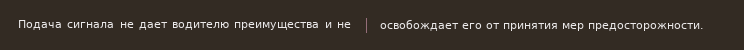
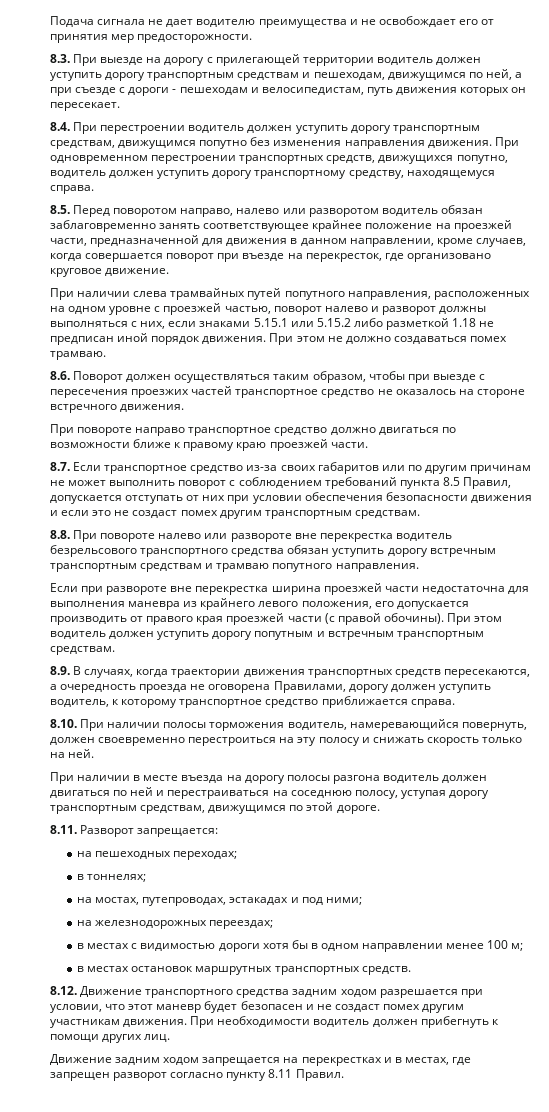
(704, 27) none -> [50,54,481,66] [50,69,522,81] [50,87,527,96] [50,102,120,111] [50,122,480,134] [50,137,519,149] [50,155,508,164] [50,170,495,179] [50,185,94,194] [50,205,483,217] [50,220,512,232] [50,235,526,247] [50,253,491,262] [50,268,170,277] [50,288,530,300] [50,303,487,315] [50,318,495,330] [50,333,507,345] [50,351,106,360] [50,371,485,383] [50,386,525,398] [50,404,185,413] [50,424,456,436] [50,439,368,451] [50,462,532,474] [50,477,511,489] [50,492,532,504] [50,510,420,519] [50,530,452,542] [50,545,496,557] [50,563,419,572] [50,583,529,595] [50,598,469,610] [50,613,503,625] [50,631,484,640] [50,646,115,655] [50,666,530,678] [50,681,491,693] [50,696,455,708] [50,719,527,731] [50,737,522,746] [50,749,95,758] [50,772,488,784] [50,787,489,799] [50,802,380,814] [50,825,219,837] [77,851,238,860] [77,874,147,882] [77,897,362,906] [77,920,274,929] [77,940,524,952] [77,966,411,975] [50,986,483,998] [50,1001,465,1013] [50,1016,499,1028] [50,1034,171,1043] [50,1054,471,1066] [50,1069,344,1081] // 8.3. При выезде на дорогу с прилегающей территории водитель должен уступить дорогу транспортным средствам и пешеходам, движущимся по ней, а при съезде с дороги - пешеходам и велосипедистам, путь движения которых он пересекает. // 8.4. При перестроении водитель должен уступить дорогу транспортным средствам, движущимся попутно без изменения направления движения. При одновременном перестроении транспортных средств, движущихся попутно, водитель должен уступить дорогу транспортному средству, находящемуся справа. // 8.5. Перед поворотом направо, налево или разворотом водитель обязан заблаговременно занять соответствующее крайнее положение на проезжей части, предназначенной для движения в данном направлении, кроме случаев, когда совершается поворот при въезде на перекресток, где организовано круговое движение. // При наличии слева трамвайных путей попутного направления, расположенных на одном уровне с проезжей частью, поворот налево и разворот должны выполняться с них, если знаками 5.15.1 или 5.15.2 либо разметкой 1.18 не предписан иной порядок движения. При этом не должно создаваться помех трамваю. // 8.6. Поворот должен осуществляться таким образом, чтобы при выезде с пересечения проезжих частей транспортное средство не оказалось на стороне встречного движения. // При повороте направо транспортное средство должно двигаться по возможности ближе к правому краю проезжей части. // 8.7. Если транспортное средство из-за своих габаритов или по другим причинам не может выполнить поворот с соблюдением требований пункта 8.5 Правил, допускается отступать от них при условии обеспечения безопасности движения и если это не создаст помех другим транспортным средствам. // 8.8. При повороте налево или развороте вне перекрестка водитель безрельсового транспортного средства обязан уступить дорогу встречным транспортным средствам и трамваю попутного направления. // Если при развороте вне перекрестка ширина проезжей части недостаточна для выполнения маневра из крайнего левого положения, его допускается производить от правого края проезжей части (с правой обочины). При этом водитель должен уступить дорогу попутным и встречным транспортным средствам. // 8.9. В случаях, когда траектории движения транспортных средств пересекаются, а очередность проезда не оговорена Правилами, дорогу должен уступить водитель, к которому транспортное средство приближается справа. // 8.10. При наличии полосы торможения водитель, намеревающийся повернуть, должен своевременно перестроиться на эту полосу и снижать скорость только на ней. // При наличии в месте въезда на дорогу полосы разгона водитель должен двигаться по ней и перестраиваться на соседнюю полосу, уступая дорогу транспортным средствам, движущимся по этой дороге. // 8.11. Разворот запрещается: // на пешеходных переходах; // в тоннелях; // на мостах, путепроводах, эстакадах и под ними; // на железнодорожных переездах; // в местах с видимостью дороги хотя бы в одном направлении менее 100 м; // в местах остановок маршрутных транспортных средств. // 8.12. Движение транспортного средства задним ходом разрешается при условии, что этот маневр будет безопасен и не создаст помех другим участникам движения. При необходимости водитель должен прибегнуть к помощи других лиц. // Движение задним ходом запрещается на перекрестках и в местах, где запрещен разворот согласно пункту 8.11 Правил.

